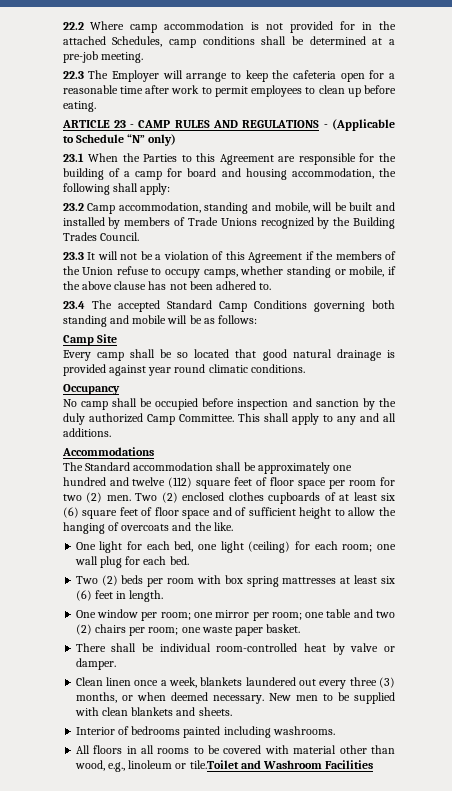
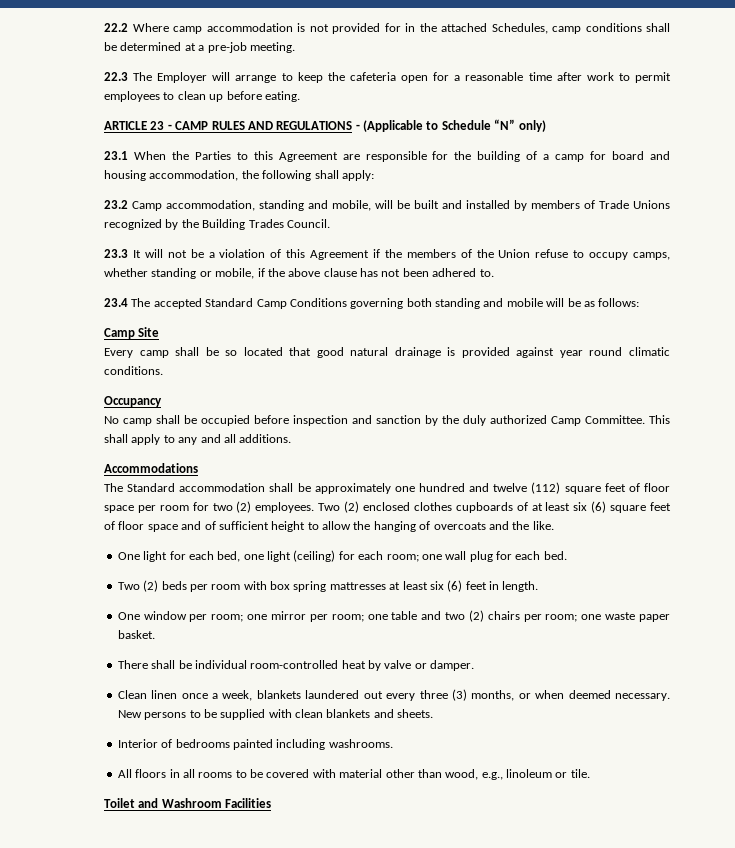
[106,495,131,501] men. -> [255,502,315,513] employees.
[295,695,318,701] men -> [144,712,187,720] persons
[189,760,239,769] tile.Toilet -> [570,769,590,778] [104,798,136,808] tile. // Toilet

